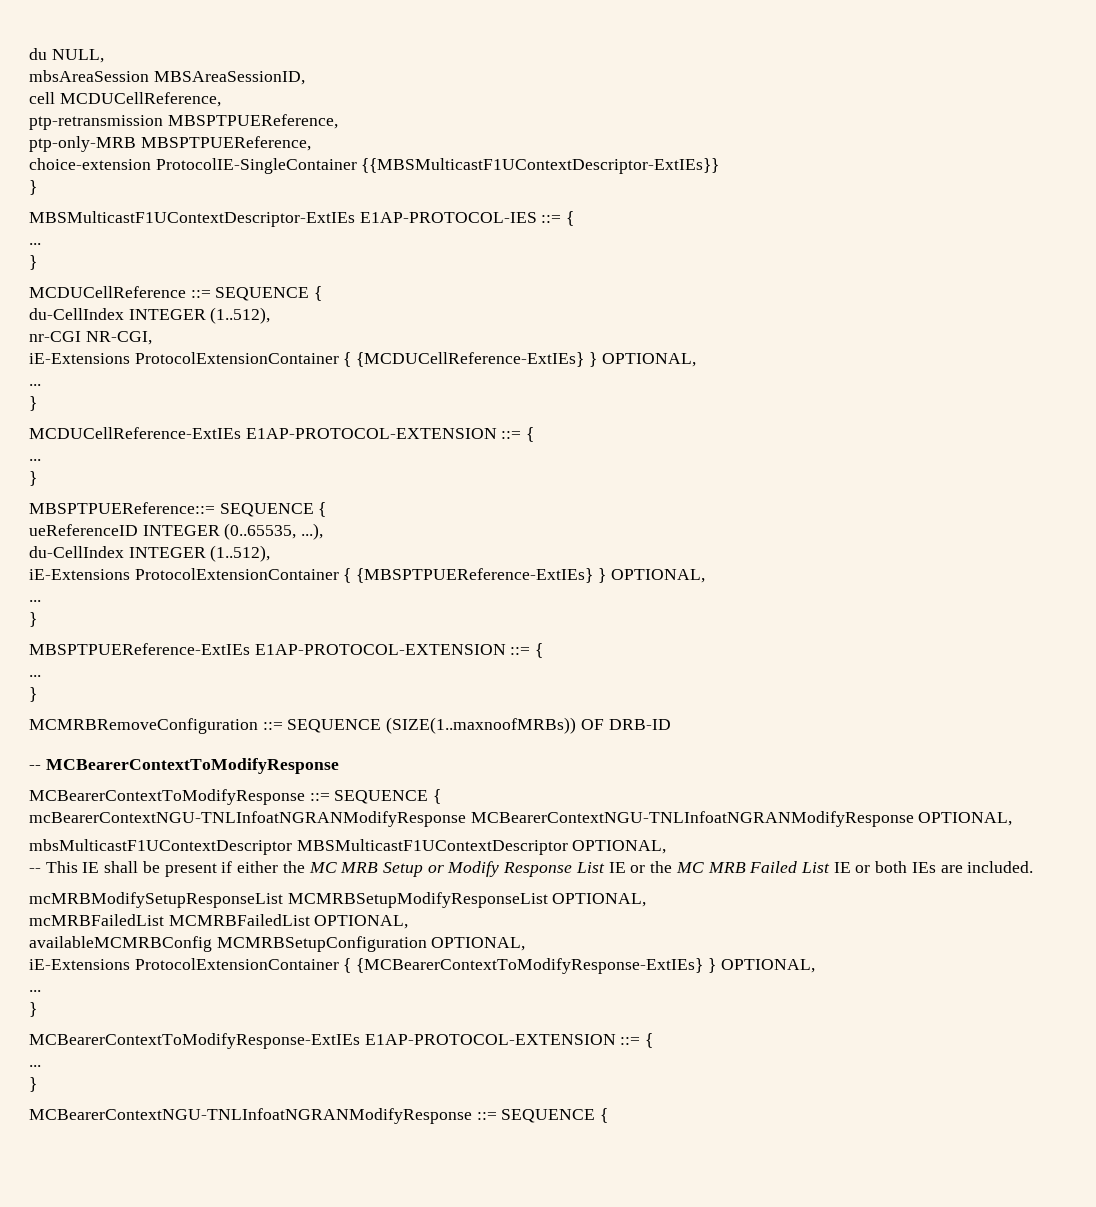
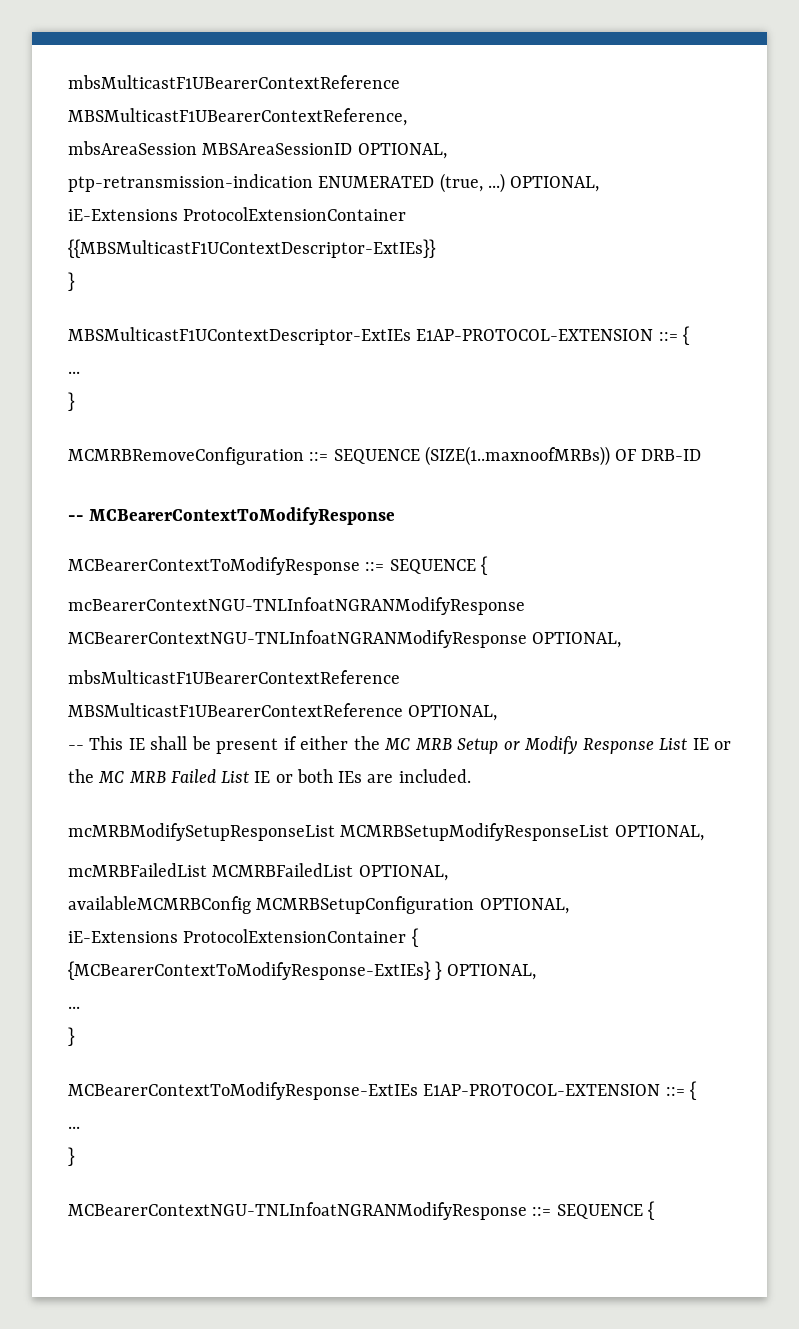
[29,48,104,63] du NULL, -> [68,75,400,89] [68,108,407,126] mbsMulticastF1UBearerContextReference MBSMulticastF1UBearerContextReference,
[153,71,305,85] [29,92,221,107] [29,114,338,130] [29,136,311,152] [29,158,720,174] [29,180,37,195] [29,211,575,227] [29,243,41,245] [29,255,37,270] [29,286,323,301] [29,307,271,324] [29,331,152,345] [29,352,696,367] [29,384,41,386] [29,396,37,411] [29,427,535,442] [29,459,41,461] [29,471,37,486] [29,502,327,517] [29,523,324,540] [29,545,271,562] [29,568,705,583] [29,600,41,602] [29,612,37,627] [29,643,250,655] MBSAreaSessionID, // cell MCDUCellReference, // ptp-retransmission MBSPTPUEReference, // ptp-only-MRB MBSPTPUEReference, // choice-extension ProtocolIE-SingleContainer {{MBSMulticastF1UContextDescriptor-ExtIEs}} // } // MBSMulticastF1UContextDescriptor-ExtIEs E1AP-PROTOCOL-IES ::= { // ... // } // MCDUCellReference ::= SEQUENCE { // du-CellIndex INTEGER (1..512), // nr-CGI NR-CGI, // iE-Extensions ProtocolExtensionContainer { {MCDUCellReference-ExtIEs} } OPTIONAL, // ... // } // MCDUCellReference-ExtIEs E1AP-PROTOCOL-EXTENSION ::= { // ... // } // MBSPTPUEReference::= SEQUENCE { // ueReferenceID INTEGER (0..65535, ...), // du-CellIndex INTEGER (1..512), // iE-Extensions ProtocolExtensionContainer { {MBSPTPUEReference-ExtIEs} } OPTIONAL, // ... // } // MBSPTPUEReference-ExtIEs -> [202,143,447,159] [68,173,600,193] [68,207,407,221] [68,239,436,258] [68,272,75,291] [68,327,411,345] MBSAreaSessionID OPTIONAL, // ptp-retransmission-indication ENUMERATED (true, ...) OPTIONAL, // iE-Extensions ProtocolExtensionContainer {{MBSMulticastF1UContextDescriptor-ExtIEs}} // } // MBSMulticastF1UContextDescriptor-ExtIEs
[29,839,568,855] mbsMulticastF1UContextDescriptor MBSMulticastF1UContextDescriptor -> [68,670,400,684] [68,703,403,717] mbsMulticastF1UBearerContextReference MBSMulticastF1UBearerContextReference

